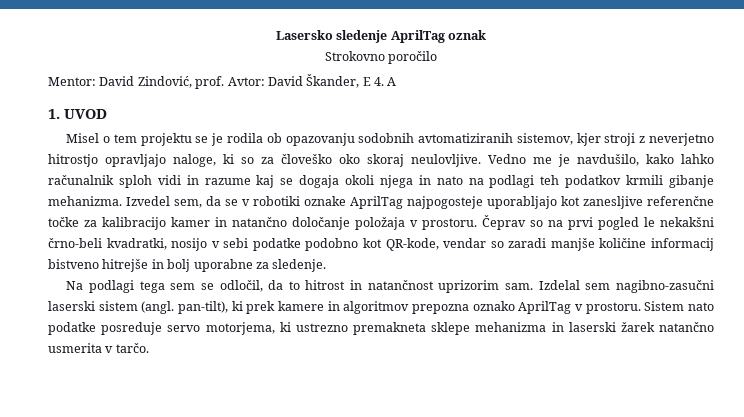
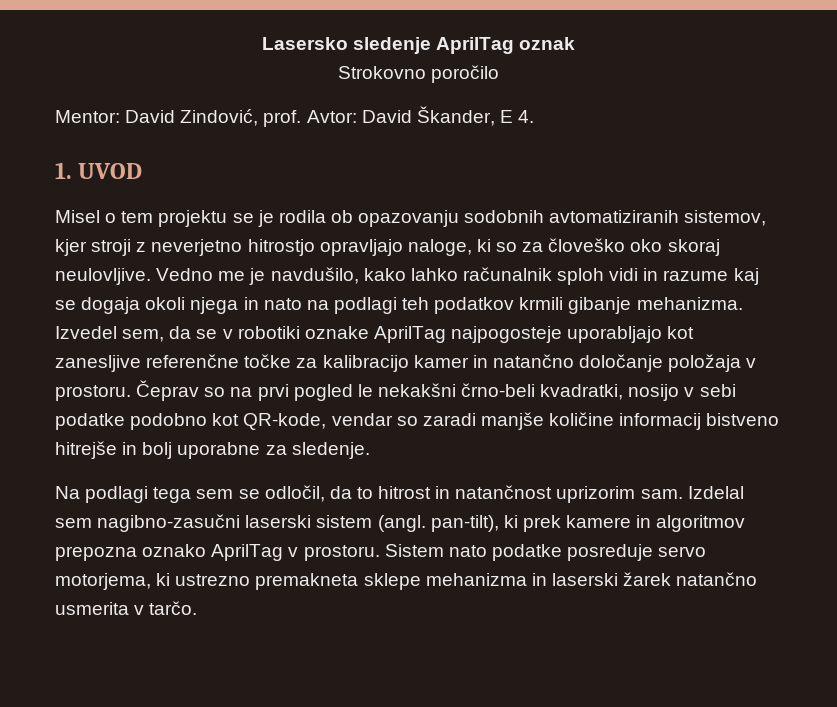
[387,77,397,86] A -> (535, 116) none

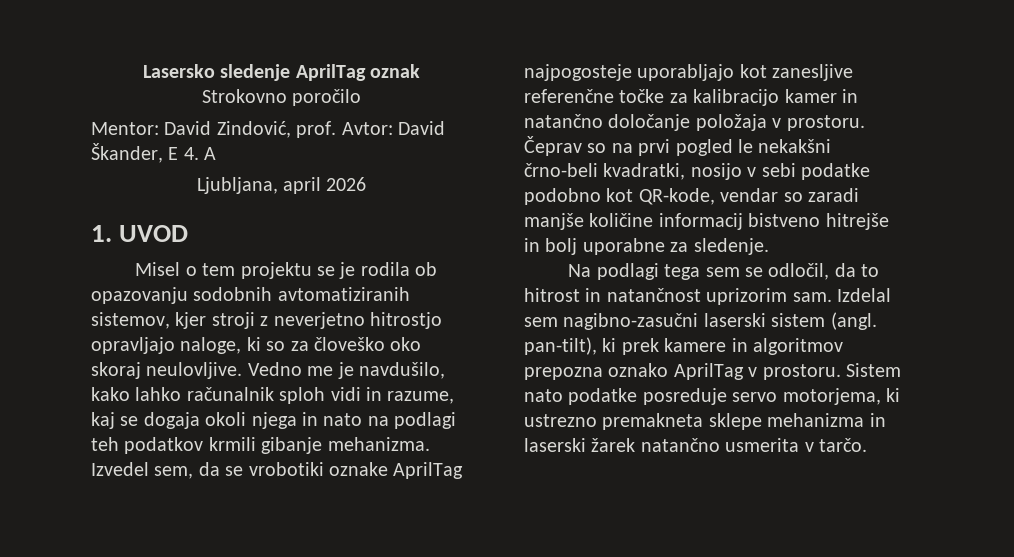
(535, 116) none -> [204,147,217,160] [196,177,367,194] A // Ljubljana, april 2026
[663,270,729,281] razume -> [387,391,455,404] razume,
[222,326,300,339] v robotiki -> [248,462,324,476] vrobotiki

